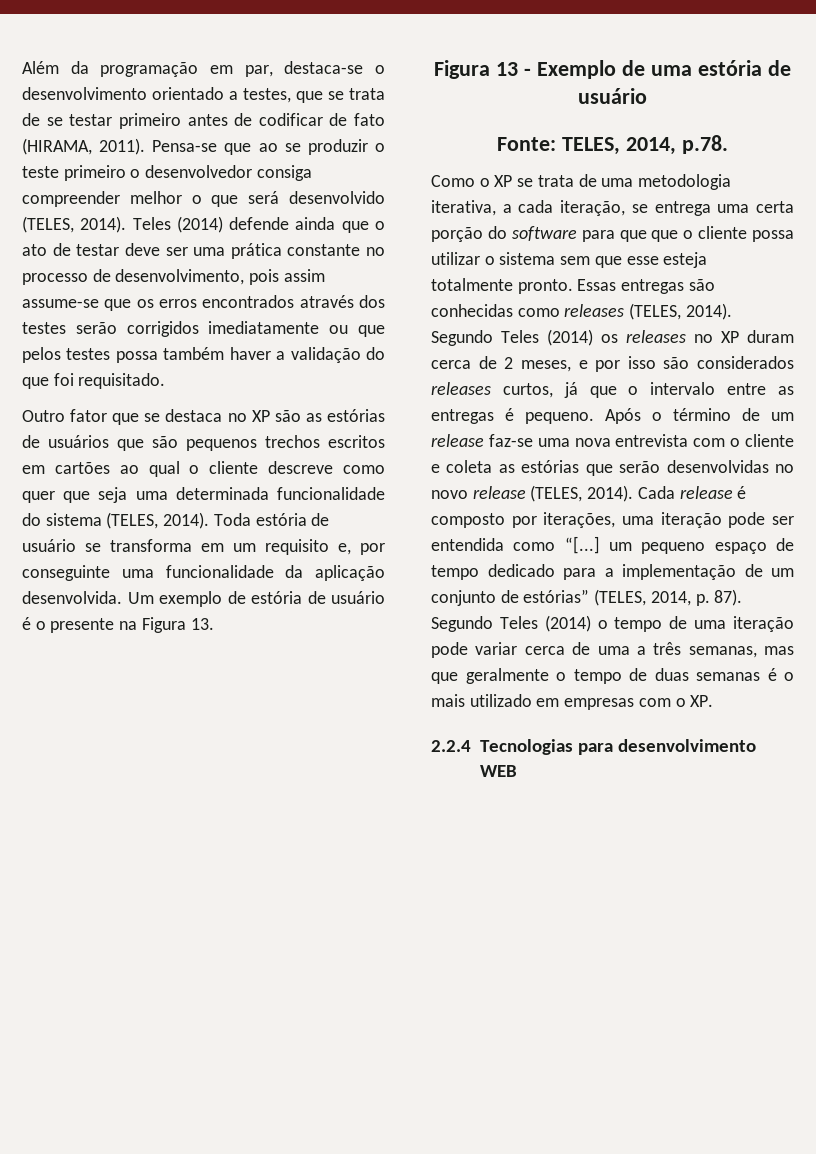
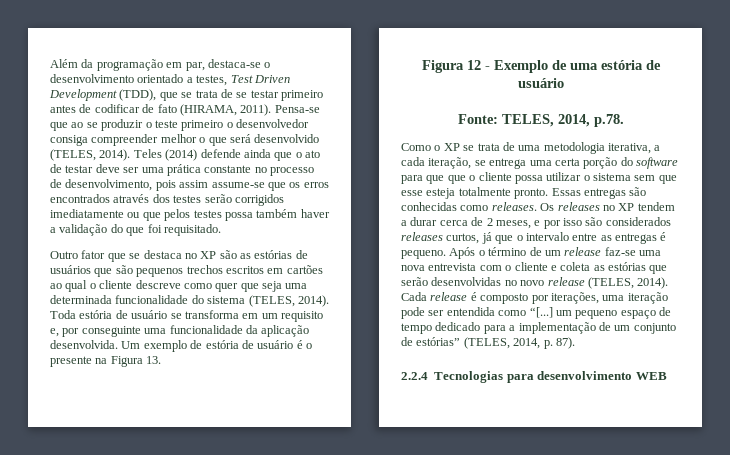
(291, 95) none -> [230,75,290,83] [49,89,157,101] Test Driven Development (TDD),
[496,62,519,76] 13 -> [466,60,481,70] 12
[564,303,732,320] [431,329,794,346] releases (TELES, 2014). Segundo Teles (2014) os releases no XP duram -> [491,202,675,211] [401,217,438,226] releases. Os releases no XP tendem a durar
[431,615,794,632] [431,642,794,658] [431,668,794,684] [431,694,714,710] Segundo Teles (2014) o tempo de uma iteração pode variar cerca de uma a três semanas, mas que geralmente o tempo de duas semanas é o mais utilizado em empresas com o XP. -> (575, 343) none

